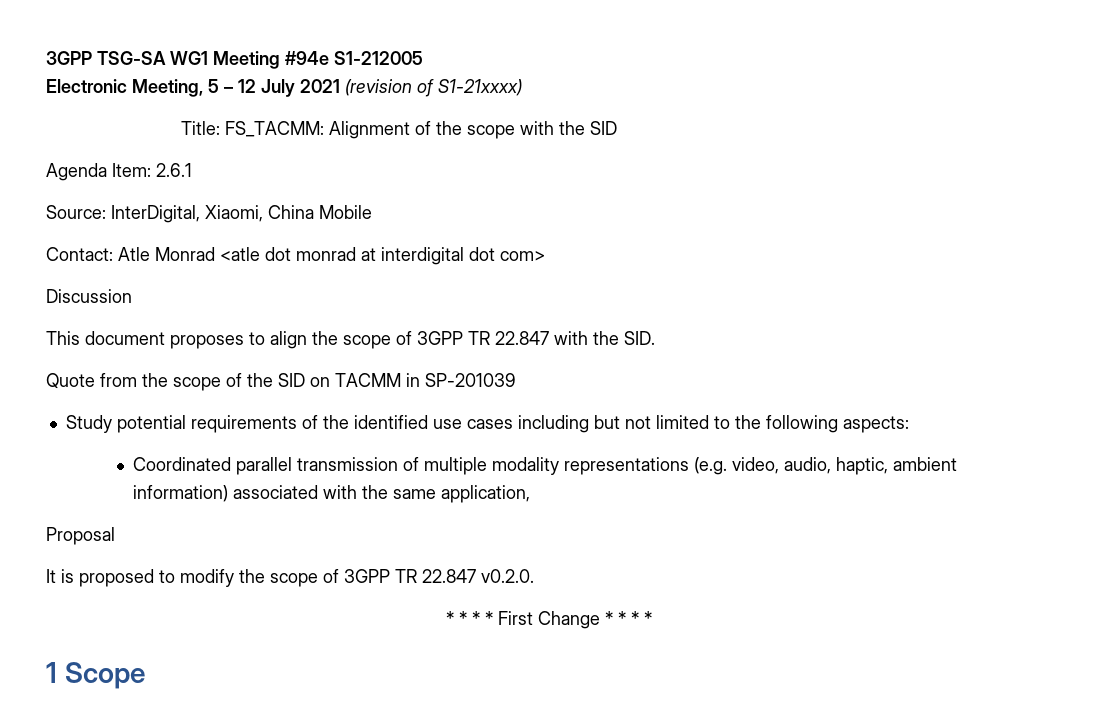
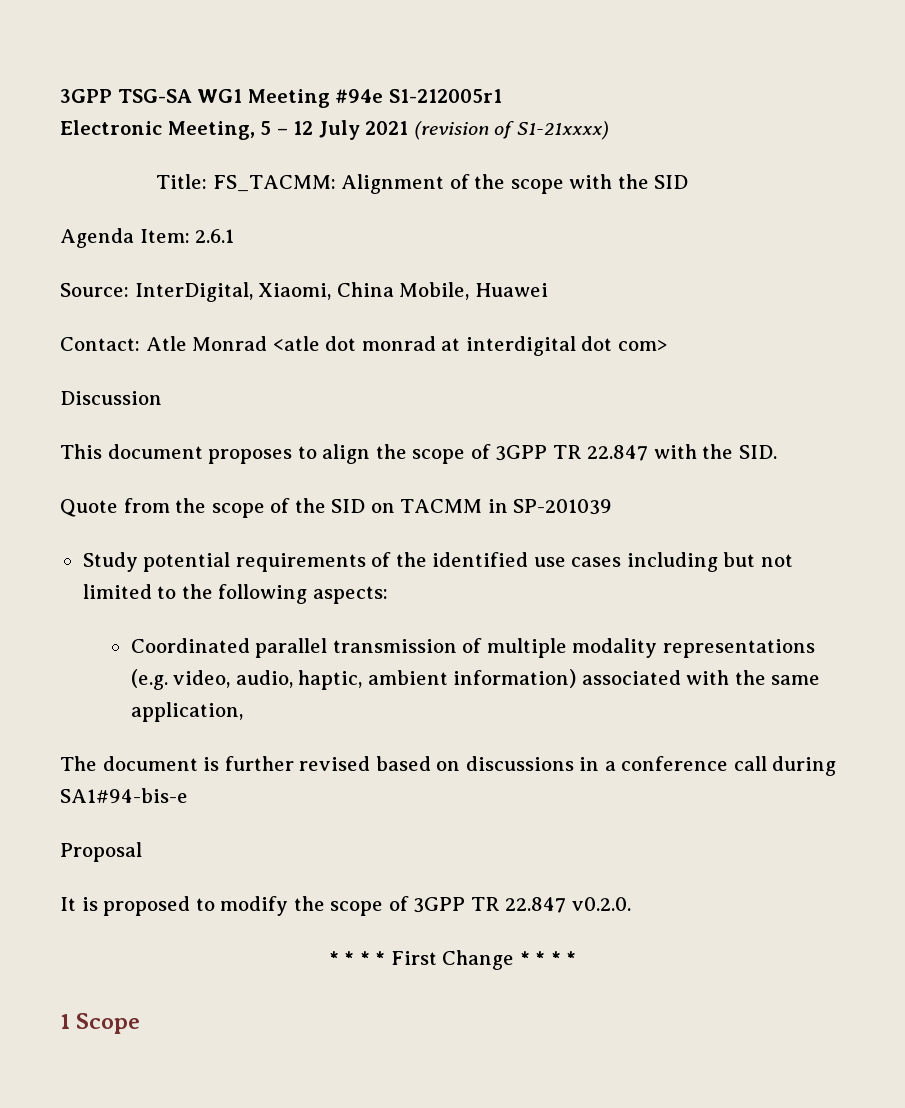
[334,51,423,65] S1-212005 -> [388,89,502,103] S1-212005r1
[319,205,372,219] Mobile -> [399,282,548,300] Mobile, Huawei
(531, 494) none -> [60,756,837,776] [60,788,188,803] // The document is further revised based on discussions in a conference call during SA1#94-bis-e

